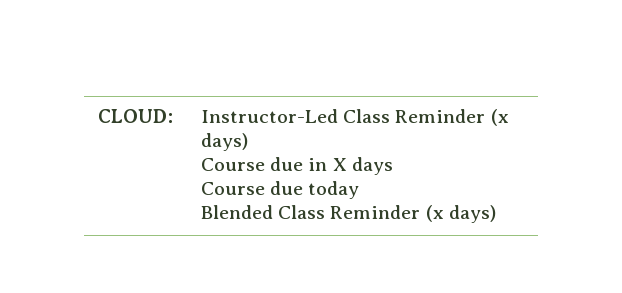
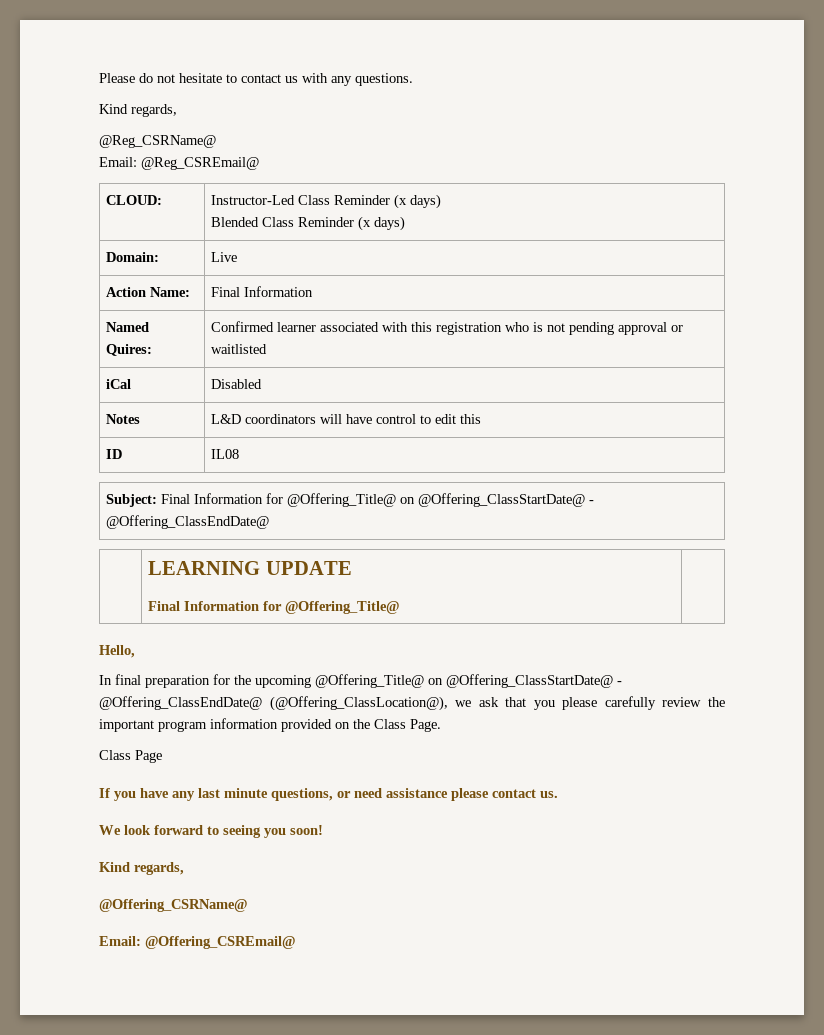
(97, 116) none -> [99,73,413,86] [99,104,177,117] [99,135,216,148] [99,157,259,170] Please do not hesitate to contact us with any questions. // Kind regards, // @Reg_CSRName@ // Email: @Reg_CSREmail@ //
[200,157,393,175] [200,181,360,199] // Course due in X days // Course due today -> (442, 201) none
(496, 214) none -> [106,252,160,262] [211,252,238,262] [106,287,191,297] [211,286,314,297] [106,322,150,332] [106,344,153,356] [211,321,684,335] [211,344,268,354] [106,379,132,389] [211,379,263,389] [106,414,141,424] [211,414,482,424] [106,449,123,459] [211,449,240,459] [106,493,595,507] [106,515,270,529] [148,561,352,575] [148,601,400,614] [99,645,135,658] [99,674,622,688] [99,696,725,711] [99,718,441,732] [99,750,162,763] [99,788,558,801] [99,825,323,838] [99,862,184,875] [99,899,247,912] [99,936,295,949] // Domain: | Live // Action Name: | Final Information // Named Quires: | Confirmed learner associated with this registration who is not pending approval or waitlisted // iCal | Disabled // Notes | L&D coordinators will have control to edit this // ID | IL08 // Subject: Final Information for @Offering_Title@ on @Offering_ClassStartDate@ - @Offering_ClassEndDate@ // | LEARNING UPDATE // Final Information for @Offering_Title@ | // Hello, // In final preparation for the upcoming @Offering_Title@ on @Offering_ClassStartDate@ - @Offering_ClassEndDate@ (@Offering_ClassLocation@), we ask that you please carefully review the important program information provided on the Class Page. // Class Page // If you have any last minute questions, or need assistance please contact us. // We look forward to seeing you soon! // Kind regards, // @Offering_CSRName@ // Email: @Offering_CSREmail@

